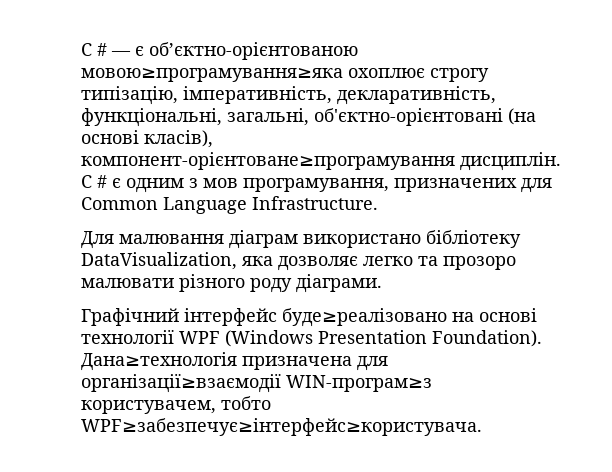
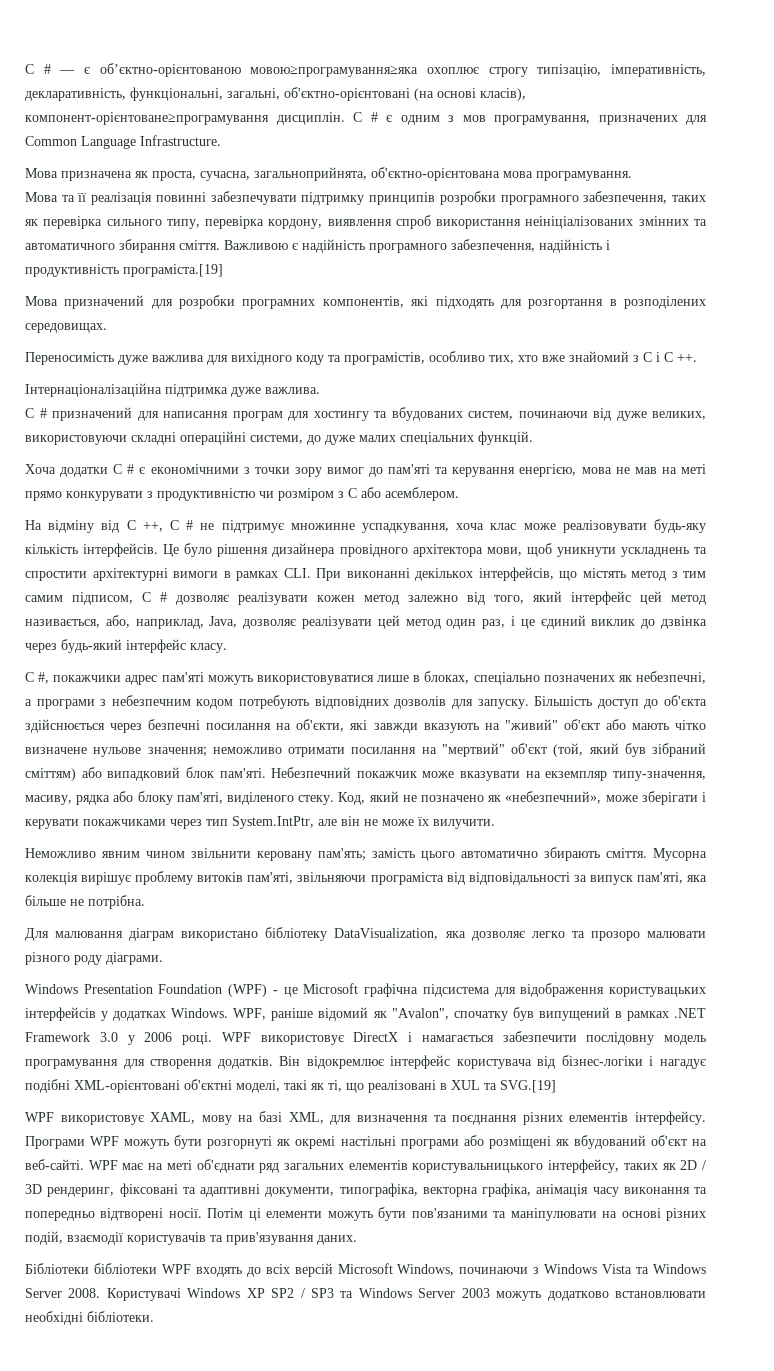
(378, 203) none -> [25,167,632,181] [25,191,707,205] [25,215,707,229] [25,239,610,253] [25,264,223,277] [25,295,707,309] [25,323,107,333] [25,351,697,365] [25,383,320,397] [25,407,706,421] [25,431,533,445] [25,464,706,477] [25,487,459,501] [25,519,706,533] [25,543,708,557] [25,567,706,581] [25,591,706,605] [25,615,707,629] [25,639,227,653] [25,671,706,685] [25,695,708,709] [25,719,706,733] [25,743,706,757] [25,767,706,781] [25,791,706,805] [25,816,495,829] [25,847,707,861] [25,871,708,885] [25,895,145,909] // Мова призначена як проста, сучасна, загальноприйнята, об'єктно-орієнтована мова програмування. // Мова та її реалізація повинні забезпечувати підтримку принципів розробки програмного забезпечення, таких як перевірка сильного типу, перевірка кордону, виявлення спроб використання неініціалізованих змінних та автоматичного збирання сміття. Важливою є надійність програмного забезпечення, надійність і продуктивність програміста.[19] // Мова призначений для розробки програмних компонентів, які підходять для розгортання в розподілених середовищах. // Переносимість дуже важлива для вихідного коду та програмістів, особливо тих, хто вже знайомий з C і C ++. // Інтернаціоналізаційна підтримка дуже важлива. // C # призначений для написання програм для хостингу та вбудованих систем, починаючи від дуже великих, використовуючи складні операційні системи, до дуже малих спеціальних функцій. // Хоча додатки C # є економічними з точки зору вимог до пам'яті та керування енергією, мова не мав на меті прямо конкурувати з продуктивністю чи розміром з C або асемблером. // На відміну від C ++, C # не підтримує множинне успадкування, хоча клас може реалізовувати будь-яку кількість інтерфейсів. Це було рішення дизайнера провідного архітектора мови, щоб уникнути ускладнень та спростити архітектурні вимоги в рамках CLI. При виконанні декількох інтерфейсів, що містять метод з тим самим підписом, C # дозволяє реалізувати кожен метод залежно від того, який інтерфейс цей метод називається, або, наприклад, Java, дозволяє реалізувати цей метод один раз, і це єдиний виклик до дзвінка через будь-який інтерфейс класу. // C #, покажчики адрес пам'яті можуть використовуватися лише в блоках, спеціально позначених як небезпечні, а програми з небезпечним кодом потребують відповідних дозволів для запуску. Більшість доступ до об'єкта здійснюється через безпечні посилання на об'єкти, які завжди вказують на "живий" об'єкт або мають чітко визначене нульове значення; неможливо отримати посилання на "мертвий" об'єкт (той, який був зібраний сміттям) або випадковий блок пам'яті. Небезпечний покажчик може вказувати на екземпляр типу-значення, масиву, рядка або блоку пам'яті, виділеного стеку. Код, який не позначено як «небезпечний», може зберігати і керувати покажчиками через тип System.IntPtr, але він не може їх вилучити. // Неможливо явним чином звільнити керовану пам'ять; замість цього автоматично збирають сміття. Мусорна колекція вирішує проблему витоків пам'яті, звільняючи програміста від відповідальності за випуск пам'яті, яка більше не потрібна.
[81,308,537,327] [81,329,542,347] [81,352,388,371] [81,373,432,393] [81,396,271,414] [81,418,482,436] Графічний інтерфейс буде≥реалізовано на основі технології WPF (Windows Presentation Foundation). Дана≥технологія призначена для організації≥взаємодії WIN-програм≥з користувачем, тобто WPF≥забезпечує≥інтерфейс≥користувача. -> [25,983,707,997] [25,1007,706,1021] [25,1031,706,1045] [25,1055,706,1069] [25,1079,556,1093] [25,1111,707,1125] [25,1135,707,1149] [25,1159,706,1173] [25,1183,707,1197] [25,1207,706,1221] [25,1231,357,1245] [25,1263,707,1277] [25,1288,707,1301] [25,1311,154,1325] Windows Presentation Foundation (WPF) - це Microsoft графічна підсистема для відображення користувацьких інтерфейсів у додатках Windows. WPF, раніше відомий як "Avalon", спочатку був випущений в рамках .NET Framework 3.0 у 2006 році. WPF використовує DirectX і намагається забезпечити послідовну модель програмування для створення додатків. Він відокремлює інтерфейс користувача від бізнес-логіки і нагадує подібні XML-орієнтовані об'єктні моделі, такі як ті, що реалізовані в XUL та SVG.[19] // WPF використовує XAML, мову на базі XML, для визначення та поєднання різних елементів інтерфейсу. Програми WPF можуть бути розгорнуті як окремі настільні програми або розміщені як вбудований об'єкт на веб-сайті. WPF має на меті об'єднати ряд загальних елементів користувальницького інтерфейсу, таких як 2D / 3D рендеринг, фіксовані та адаптивні документи, типографіка, векторна графіка, анімація часу виконання та попередньо відтворені носії. Потім ці елементи можуть бути пов'язаними та маніпулювати на основі різних подій, взаємодії користувачів та прив'язування даних. // Бібліотеки бібліотеки WPF входять до всіх версій Microsoft Windows, починаючи з Windows Vista та Windows Server 2008. Користувачі Windows XP SP2 / SP3 та Windows Server 2003 можуть додатково встановлювати необхідні бібліотеки.

